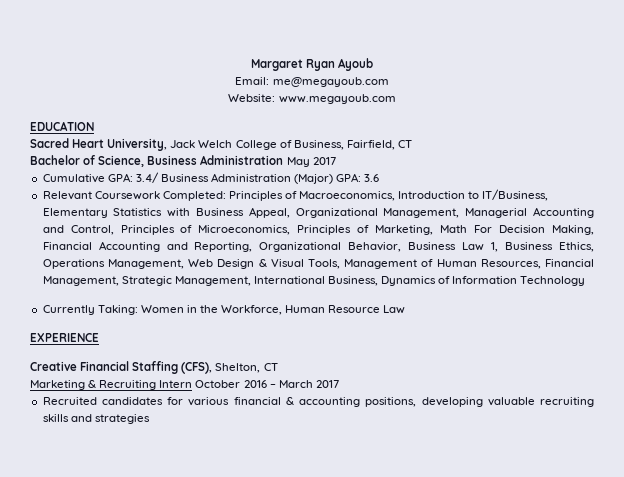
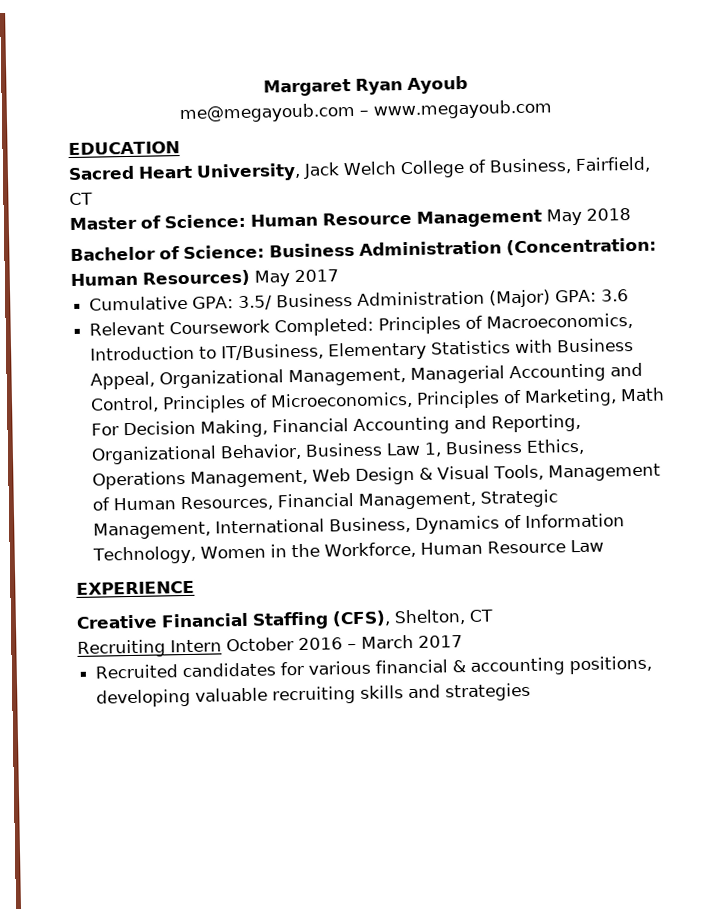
[235,77,270,85] Email: -> (468, 85) none
[228,94,276,102] // Website: -> [358,110,369,116] –
(412, 144) none -> [69,208,631,231] // Master of Science: Human Resource Management May 2018
[98,155,284,167] Science, Business Administration -> [183,237,657,260] [70,269,250,287] Science: Business Administration (Concentration: Human Resources)
[135,172,159,183] 3.4/ -> [238,295,273,311] 3.5/
[520,276,586,286] [42,305,138,315] Technology // Currently Taking: -> [92,545,197,565] Technology,
[30,380,97,390] Marketing & -> (493, 615) none

